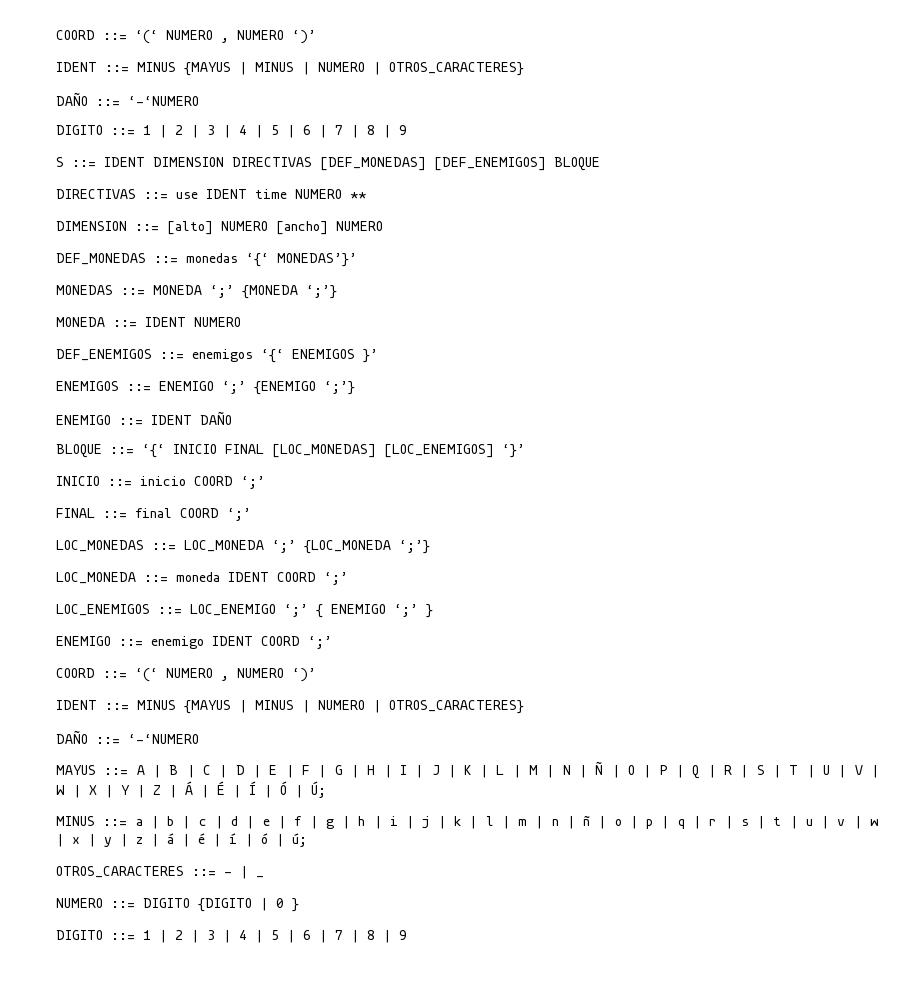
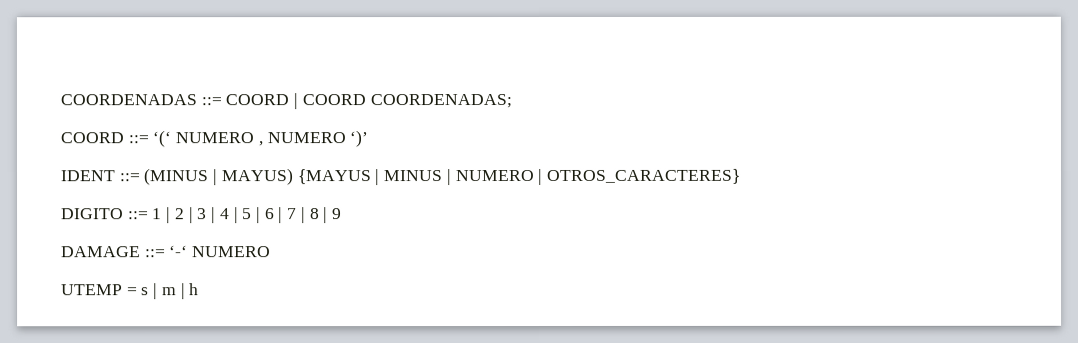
[56,30,316,44] [56,62,524,76] [56,92,199,106] COORD ::= ‘(‘ NUMERO , NUMERO ‘)’ // IDENT ::= MINUS {MAYUS | MINUS | NUMERO | OTROS_CARACTERES} // DAÑO ::= ‘-‘NUMERO -> [60,93,512,110] [60,130,369,148] [60,168,741,186] COORDENADAS ::= COORD | COORD COORDENADAS; // COORD ::= ‘(‘ NUMERO , NUMERO ‘)’ // IDENT ::= (MINUS | MAYUS) {MAYUS | MINUS | NUMERO | OTROS_CARACTERES}
[56,157,600,171] [56,189,366,199] [56,221,383,235] [56,253,357,267] [56,285,337,299] [56,317,241,327] [56,349,378,363] [56,381,355,395] [56,411,232,425] [56,444,525,458] [56,476,265,489] [56,508,251,521] [56,540,430,554] [56,572,348,585] [56,604,433,618] [56,636,332,649] [56,668,316,682] [56,700,524,714] [56,730,199,744] [56,761,879,779] [56,781,326,798] [56,815,880,829] [56,833,307,847] [56,866,264,879] [56,898,299,912] [56,930,407,943] S ::= IDENT DIMENSION DIRECTIVAS [DEF_MONEDAS] [DEF_ENEMIGOS] BLOQUE // DIRECTIVAS ::= use IDENT time NUMERO ** // DIMENSION ::= [alto] NUMERO [ancho] NUMERO // DEF_MONEDAS ::= monedas ‘{‘ MONEDAS’}’ // MONEDAS ::= MONEDA ‘;’ {MONEDA ‘;’} // MONEDA ::= IDENT NUMERO // DEF_ENEMIGOS ::= enemigos ‘{‘ ENEMIGOS }’ // ENEMIGOS ::= ENEMIGO ‘;’ {ENEMIGO ‘;’} // ENEMIGO ::= IDENT DAÑO // BLOQUE ::= ‘{‘ INICIO FINAL [LOC_MONEDAS] [LOC_ENEMIGOS] ‘}’ // INICIO ::= inicio COORD ‘;’ // FINAL ::= final COORD ‘;’ // LOC_MONEDAS ::= LOC_MONEDA ‘;’ {LOC_MONEDA ‘;’} // LOC_MONEDA ::= moneda IDENT COORD ‘;’ // LOC_ENEMIGOS ::= LOC_ENEMIGO ‘;’ { ENEMIGO ‘;’ } // ENEMIGO ::= enemigo IDENT COORD ‘;’ // COORD ::= ‘(‘ NUMERO , NUMERO ‘)’ // IDENT ::= MINUS {MAYUS | MINUS | NUMERO | OTROS_CARACTERES} // DAÑO ::= ‘-‘NUMERO // MAYUS ::= A | B | C | D | E | F | G | H | I | J | K | L | M | N | Ñ | O | P | Q | R | S | T | U | V | W | X | Y | Z | Á | É | Í | Ó | Ú; // MINUS ::= a | b | c | d | e | f | g | h | i | j | k | l | m | n | ñ | o | p | q | r | s | t | u | v | w | x | y | z | á | é | í | ó | ú; // OTROS_CARACTERES ::= - | _ // NUMERO ::= DIGITO {DIGITO | 0 } // DIGITO ::= 1 | 2 | 3 | 4 | 5 | 6 | 7 | 8 | 9 -> [61,245,272,258] [61,283,200,300] DAMAGE ::= ‘-‘ NUMERO // UTEMP = s | m | h

